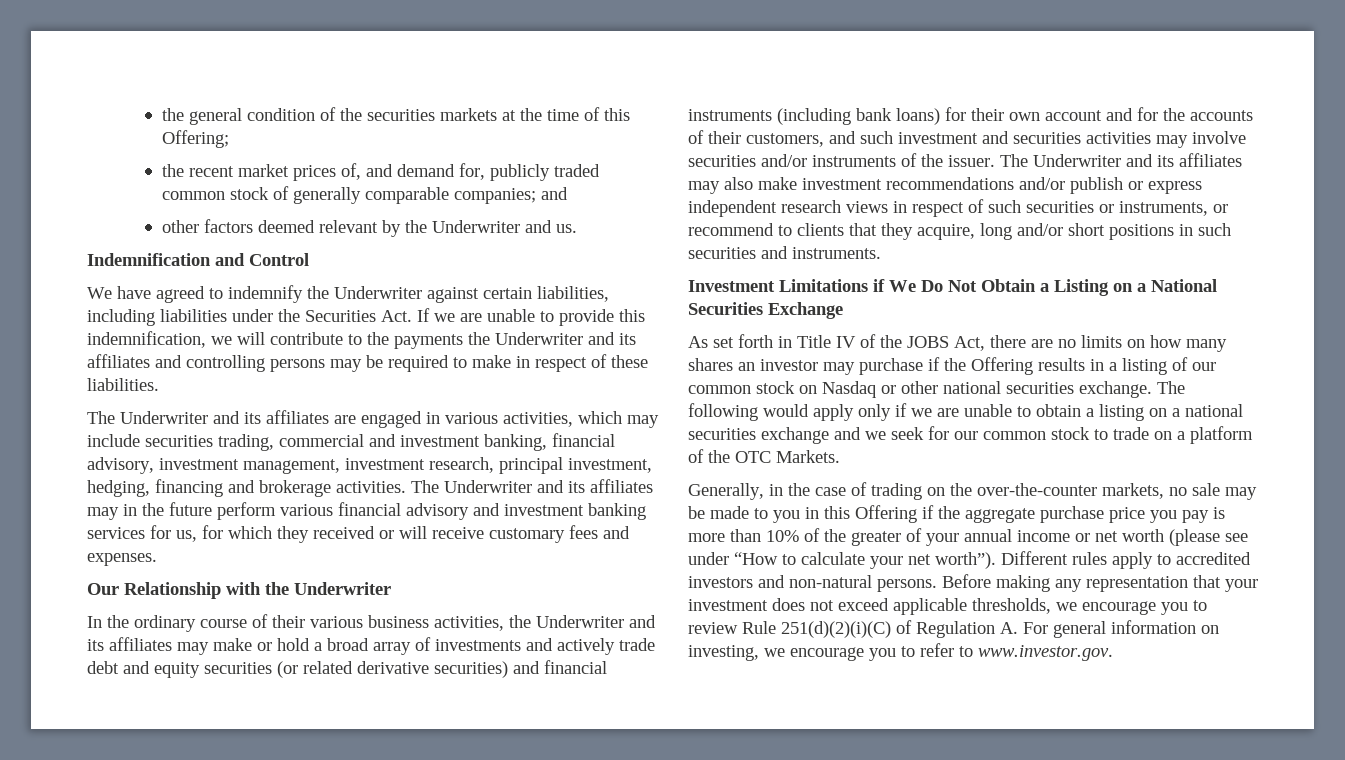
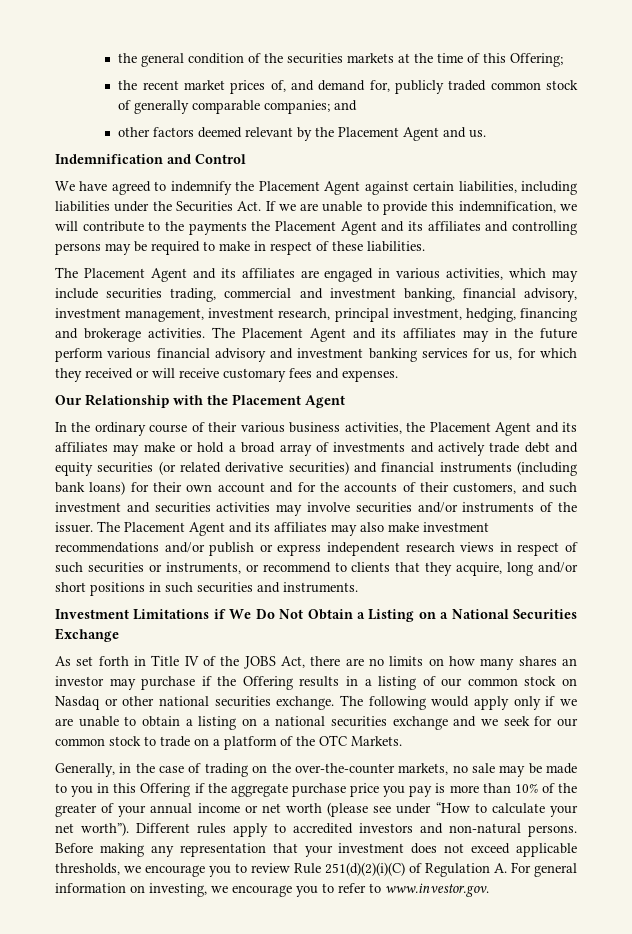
[432,220,521,233] Underwriter -> [338,127,440,141] Placement Agent
[334,286,422,299] Underwriter -> [258,181,361,195] Placement Agent
[495,332,583,345] Underwriter -> [275,221,377,235] Placement Agent
[120,411,208,424] Underwriter -> [83,268,187,282] Placement Agent
[444,480,532,493] Underwriter -> [241,328,346,342] Placement Agent
[294,582,391,595] Underwriter -> [232,394,345,408] Placement Agent
[536,615,624,628] Underwriter -> [429,422,532,436] Placement Agent
[1033,154,1121,167] Underwriter -> [124,522,225,536] Placement Agent

